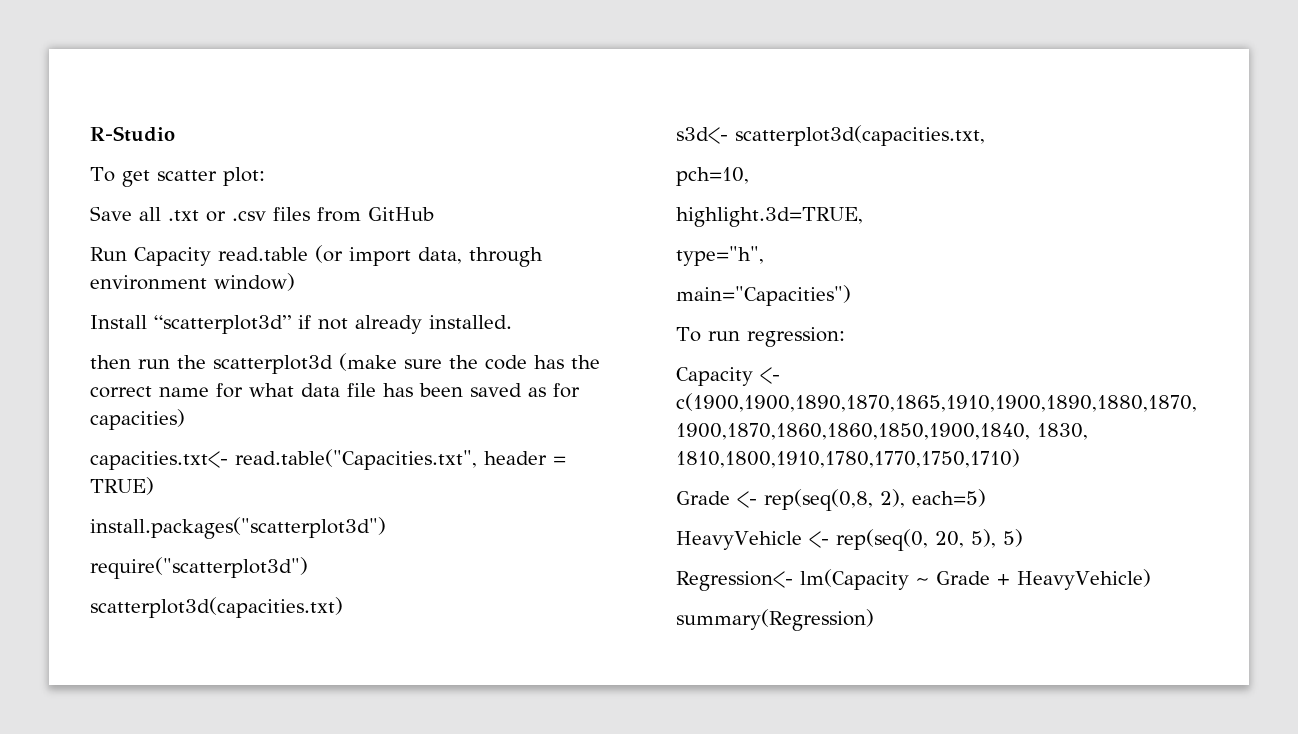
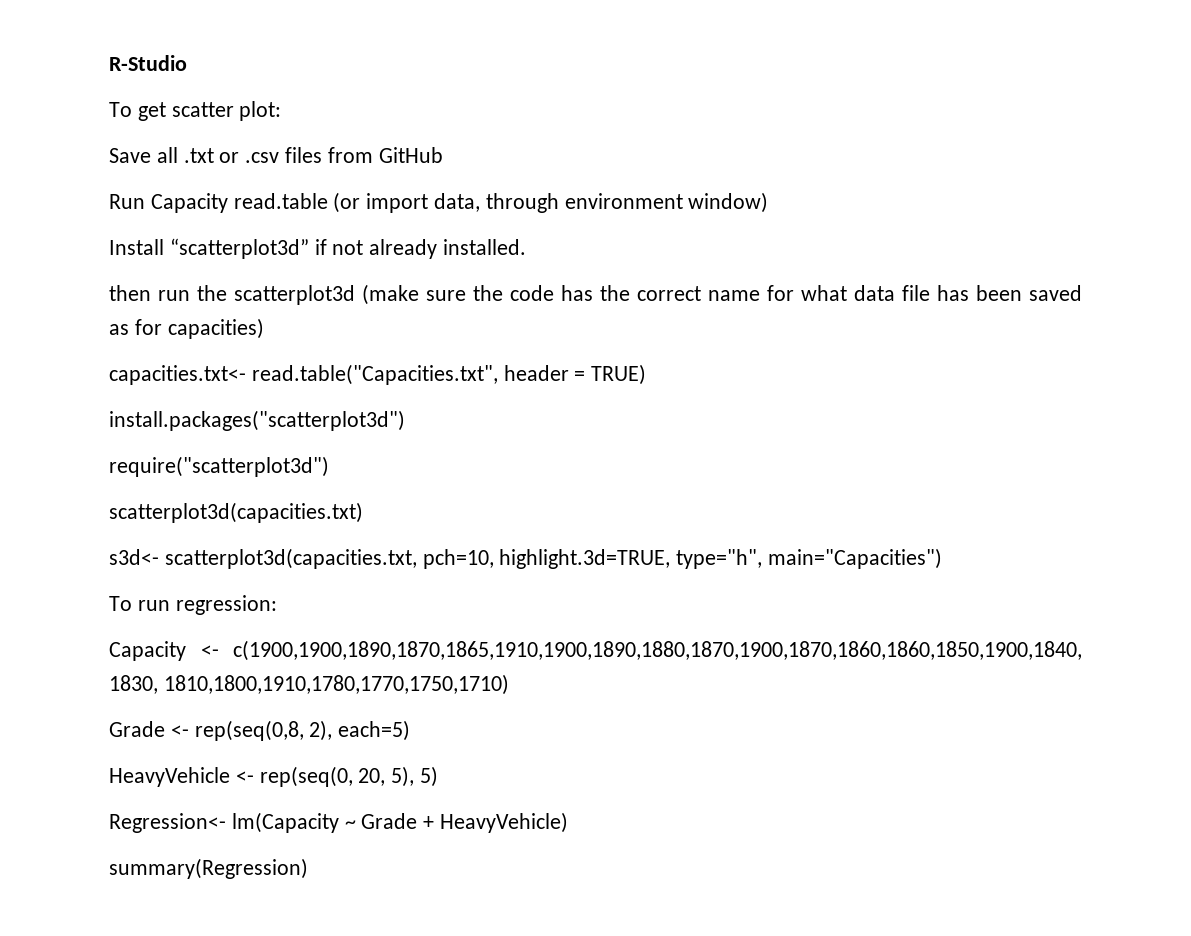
(985, 135) // -> (417, 558) none
(749, 176) // -> (494, 559) none
(863, 217) // -> (671, 559) none
(764, 256) // -> (763, 559) none

